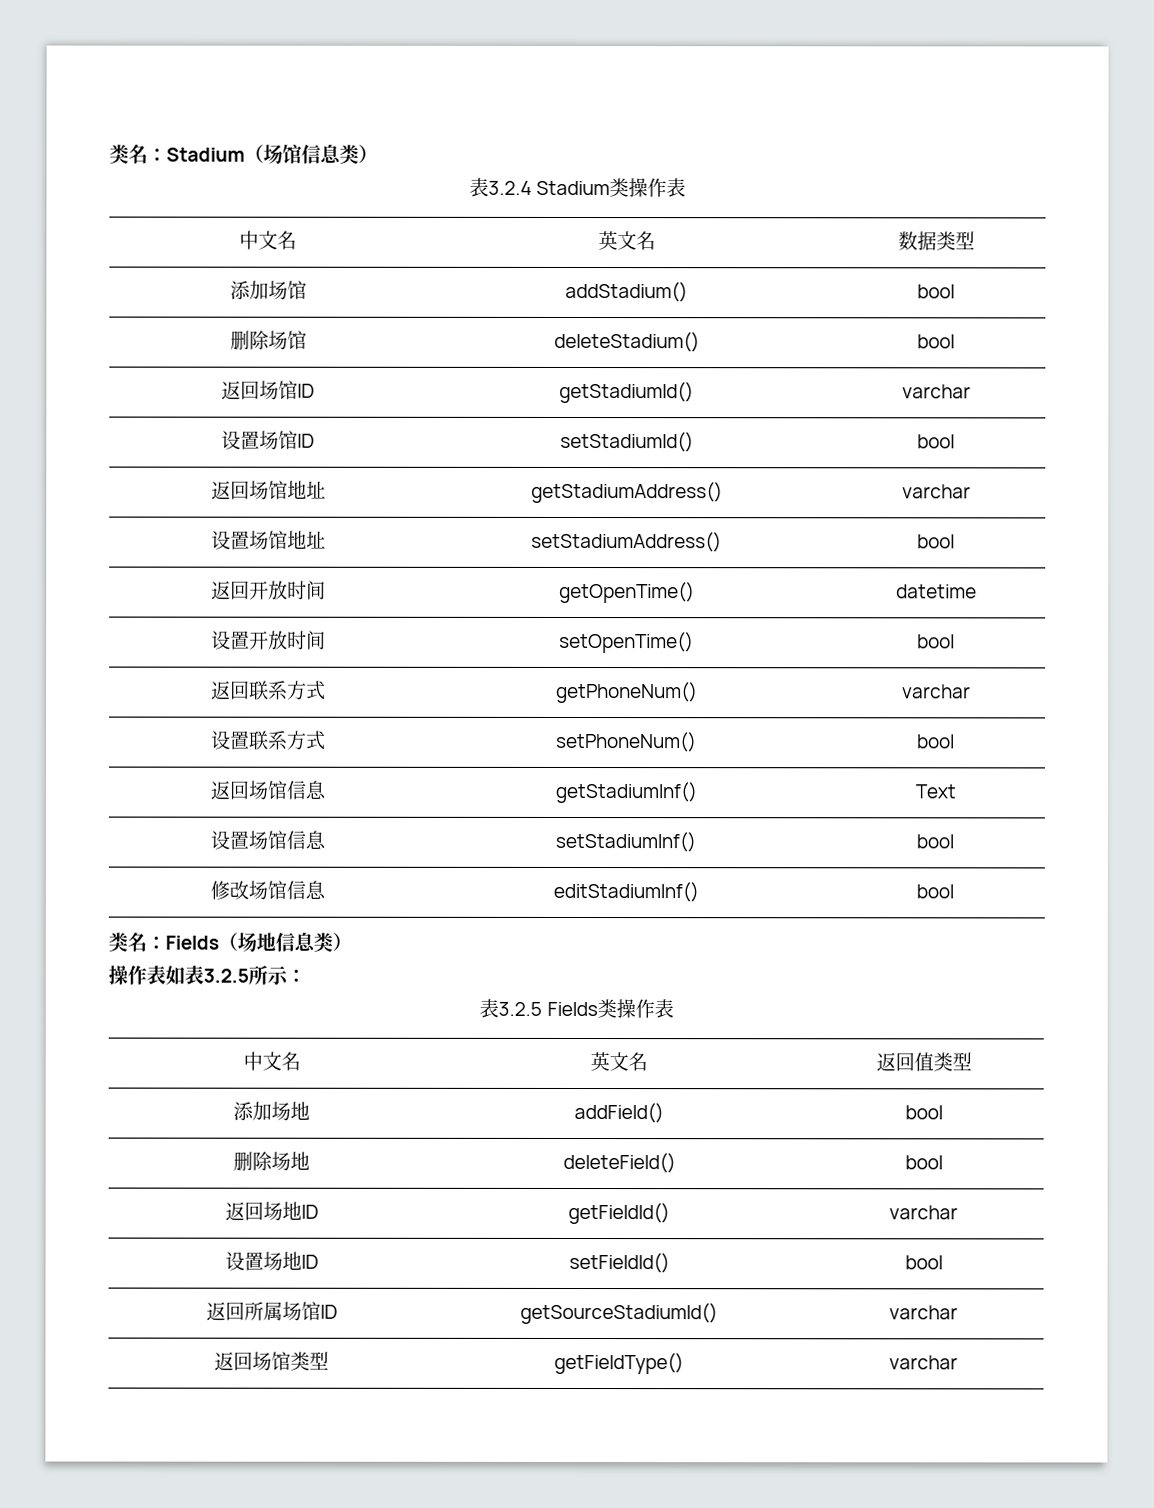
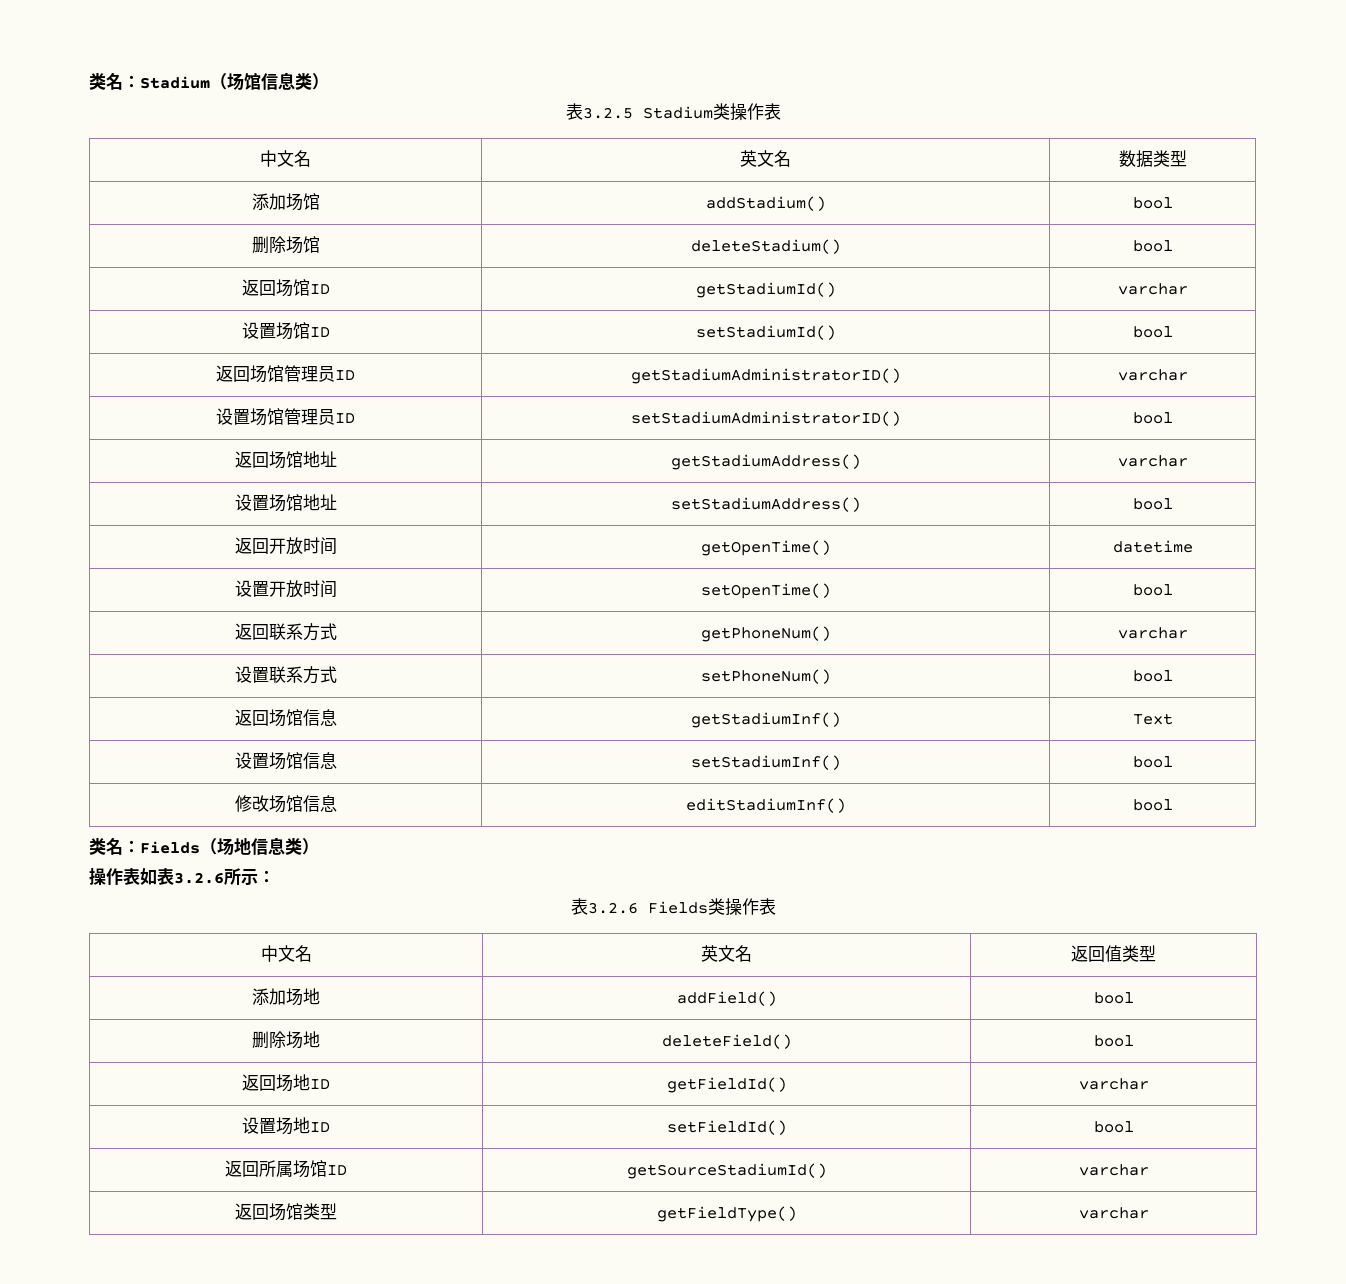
[487,180,532,195] 3.2.4 -> [582,107,633,119] 3.2.5
(955, 441) none -> [216,365,355,383] [630,368,901,384] [1117,369,1188,381] [216,408,355,426] [630,411,901,426] [1132,412,1173,424] // 返回场馆管理员ID | getStadiumAdministratorID() | varchar // 设置场馆管理员ID | setStadiumAdministratorID() | bool
[203,968,249,983] 3.2.5 -> [174,872,224,884] 3.2.6
[498,1001,543,1016] 3.2.5 -> [587,902,638,914] 3.2.6

